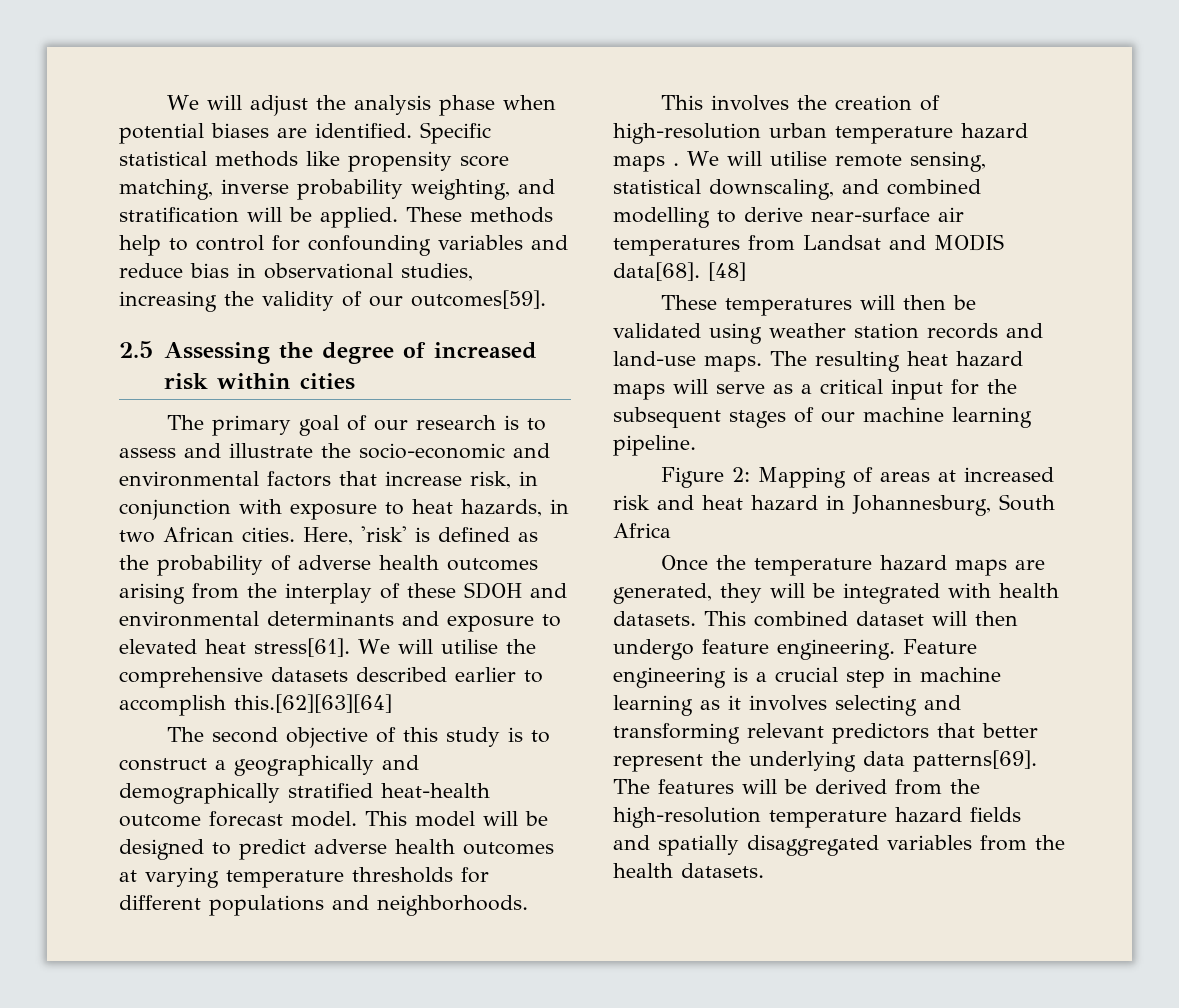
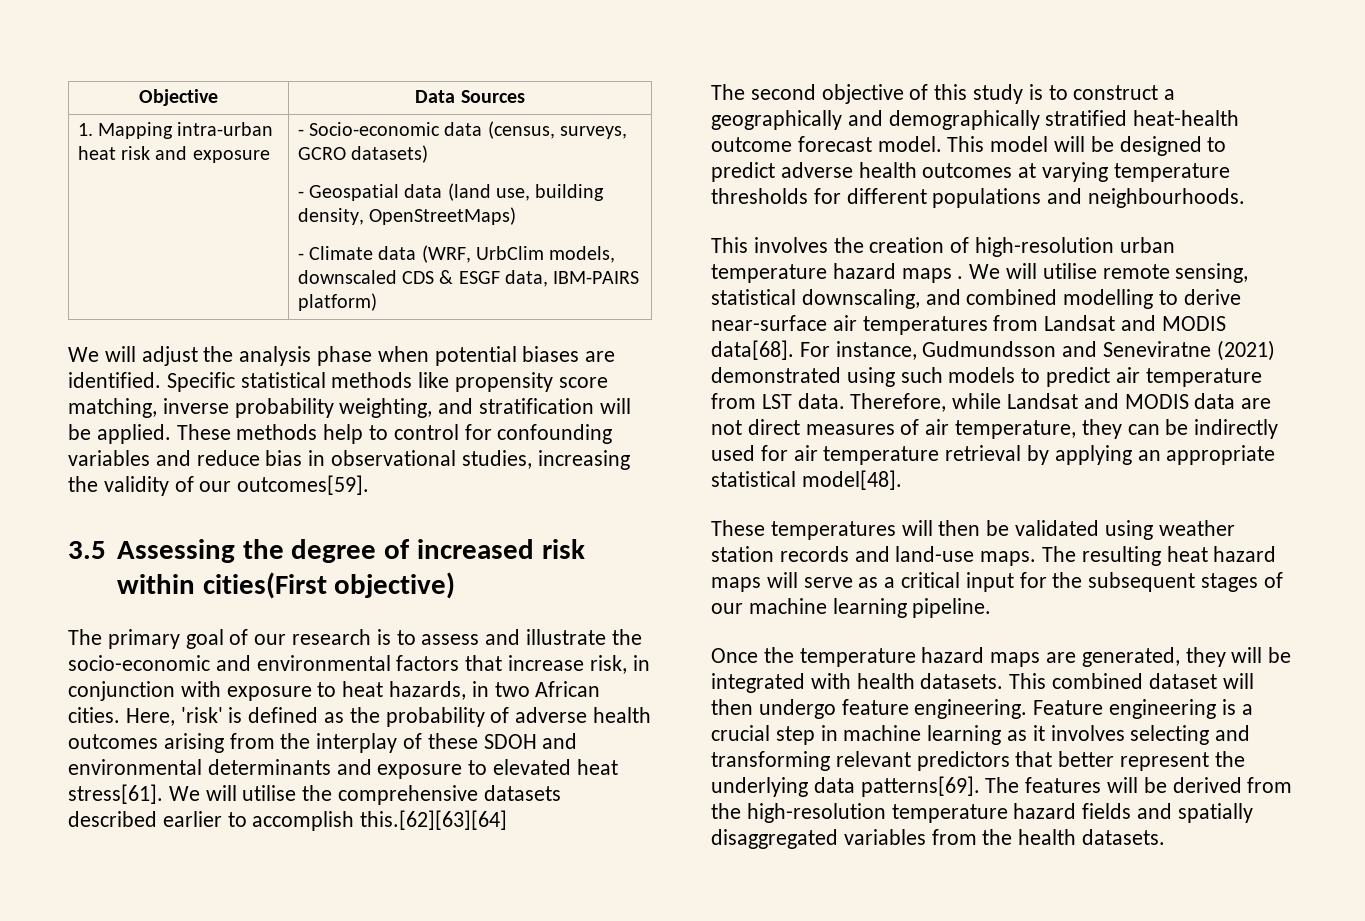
(167, 102) none -> [139,89,218,106] [415,90,525,103] [77,122,274,139] [77,146,270,163] [297,121,627,139] [297,145,429,163] [297,183,605,201] [297,207,517,225] [297,245,616,263] [297,270,640,287] [297,293,377,311] Objective | Data Sources // 1. Mapping intra-urban heat risk and exposure | - Socio-economic data (census, surveys, GCRO datasets) // - Geospatial data (land use, building density, OpenStreetMaps) // - Climate data (WRF, UrbClim models, downscaled CDS & ESGF data, IBM-PAIRS platform) //
[119,341,153,358] 2.5 -> [68,541,106,559] 3.5
[299,373,355,390] cities -> [202,572,456,599] cities(First objective)
[377,895,528,916] neighborhoods. -> [1088,188,1246,208] neighbourhoods.
[708,262,746,281] [48] -> [799,340,1275,361] [711,367,1262,387] [711,393,1272,412] [711,419,1279,439] [711,445,1276,465] [711,470,902,490] For instance, Gudmundsson and Seneviratne (2021) demonstrated using such models to predict air temperature from LST data. Therefore, while Landsat and MODIS data are not direct measures of air temperature, they can be indirectly used for air temperature retrieval by applying an appropriate statistical model[48].
[661,467,1055,488] [613,494,1055,516] [613,523,671,538] // Figure 2: Mapping of areas at increased risk and heat hazard in Johannesburg, South Africa -> (992, 608) none

